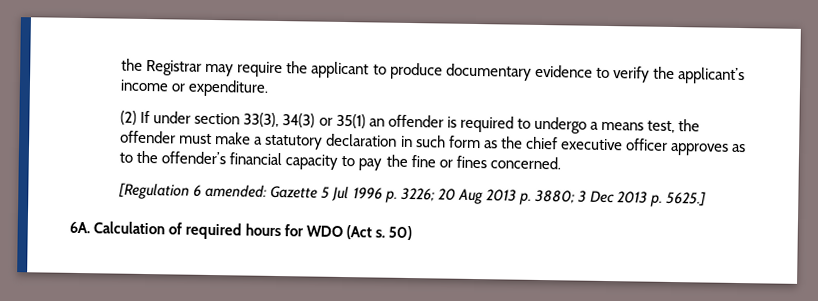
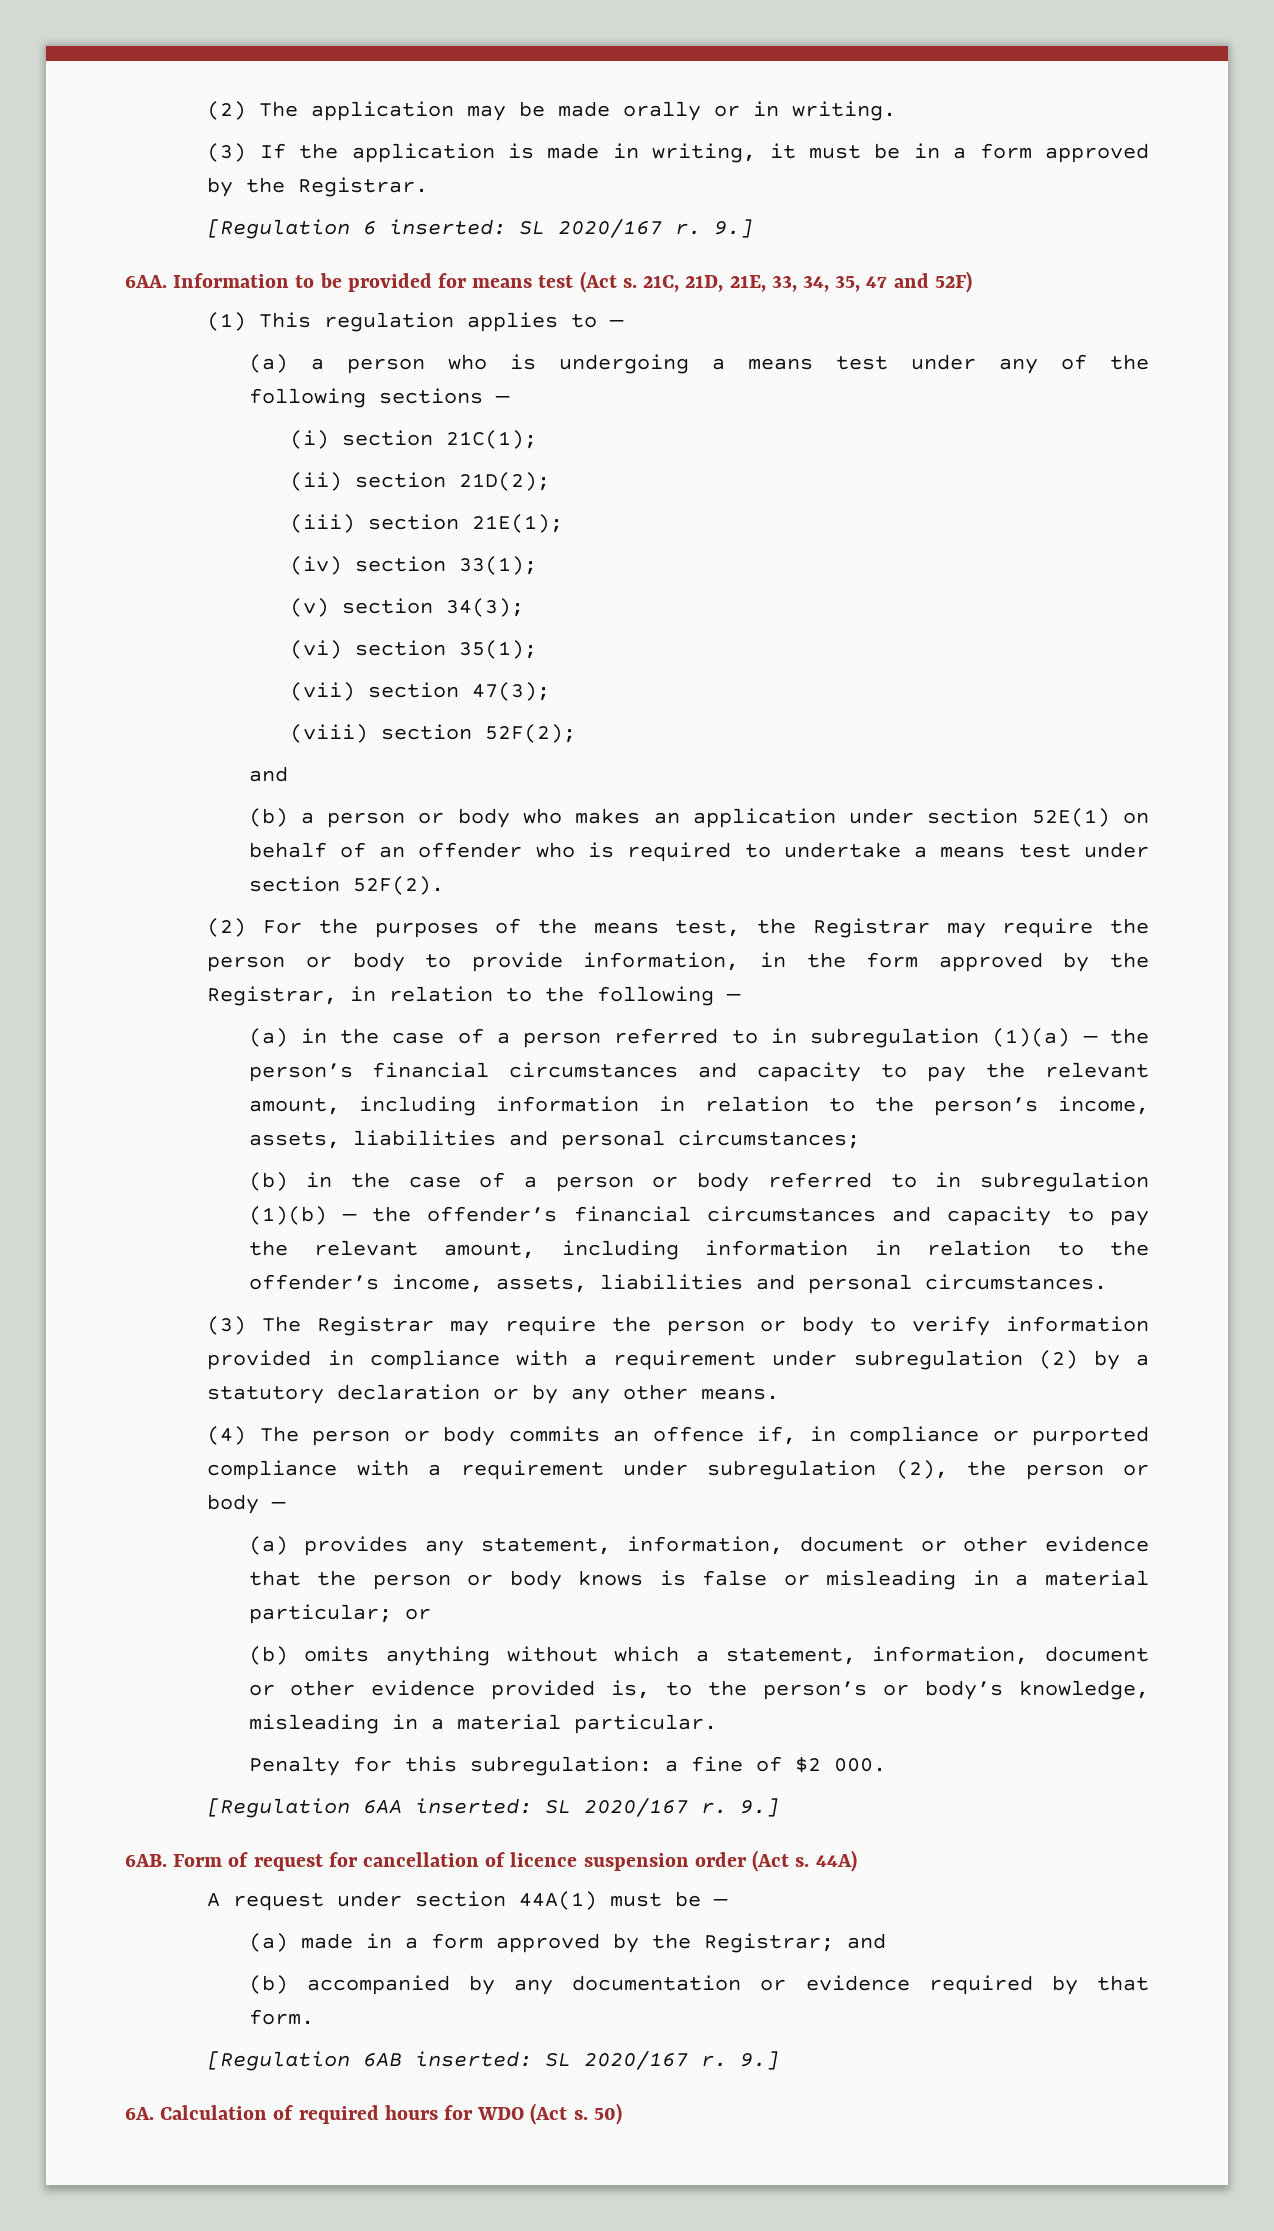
(121, 64) none -> [207,101,897,121] [207,143,1150,163] [207,177,429,197] [207,219,754,239] [125,271,972,293] [207,312,625,332] [248,354,1150,374] [248,388,510,408] [289,430,537,449] [289,472,550,491] [289,514,563,533] [289,556,537,575] [289,598,524,617] [289,640,537,659] [289,682,550,701] [289,724,576,743] [248,766,288,782] [248,808,1150,828] [248,842,1150,862] [248,876,444,895] [207,918,741,938] (2) The application may be made orally or in writing. // (3) If the application is made in writing, it must be in a form approved by the Registrar. // [Regulation 6 inserted: SL 2020/167 r. 9.] // 6AA. Information to be provided for means test (Act s. 21C, 21D, 21E, 33, 34, 35, 47 and 52F) // (1) This regulation applies to — // (a) a person who is undergoing a means test under any of the following sections — // (i) section 21C(1); // (ii) section 21D(2); // (iii) section 21E(1); // (iv) section 33(1); // (v) section 34(3); // (vi) section 35(1); // (vii) section 47(3); // (viii) section 52F(2); // and // (b) a person or body who makes an application under section 52E(1) on behalf of an offender who is required to undertake a means test under section 52F(2). // (2) For the purposes of the means test,
[311,61,745,85] [120,79,270,97] [120,110,701,134] [120,130,746,156] [119,150,561,171] [118,182,707,207] applicant to produce documentary evidence to verify the applicant’s income or expenditure. // (2) If under section 33(3), 34(3) or 35(1) an offender is required to undergo a means test, the offender must make a statutory declaration in such form as the chief executive officer approves as to the offender’s financial capacity to pay the fine or fines concerned. // [Regulation 6 amended: Gazette 5 Jul 1996 p. 3226; 20 Aug 2013 p. 3880; 3 Dec 2013 p. 5625.] -> [207,952,1149,972] [207,986,742,1006] [248,1028,1149,1048] [248,1062,1150,1082] [248,1096,1150,1116] [248,1130,860,1150] [248,1172,1149,1192] [248,1206,1149,1226] [248,1240,1150,1260] [248,1274,1107,1294] [207,1316,1149,1336] [207,1350,1149,1370] [207,1384,780,1404] [207,1426,1149,1446] [207,1460,1149,1480] [207,1494,287,1514] [248,1536,1149,1556] [248,1570,1150,1590] [248,1604,431,1624] [248,1646,1149,1666] [248,1680,1149,1700] [248,1714,717,1734] [248,1756,886,1776] [207,1798,780,1818] [125,1850,857,1872] [207,1891,729,1911] [248,1933,886,1953] [248,1975,1149,1995] [248,2009,314,2025] [207,2051,780,2071] person or body to provide information, in the form approved by the Registrar, in relation to the following — // (a) in the case of a person referred to in subregulation (1)(a) — the person’s financial circumstances and capacity to pay the relevant amount, including information in relation to the person’s income, assets, liabilities and personal circumstances; // (b) in the case of a person or body referred to in subregulation (1)(b) — the offender’s financial circumstances and capacity to pay the relevant amount, including information in relation to the offender’s income, assets, liabilities and personal circumstances. // (3) The Registrar may require the person or body to verify information provided in compliance with a requirement under subregulation (2) by a statutory declaration or by any other means. // (4) The person or body commits an offence if, in compliance or purported compliance with a requirement under subregulation (2), the person or body — // (a) provides any statement, information, document or other evidence that the person or body knows is false or misleading in a material particular; or // (b) omits anything without which a statement, information, document or other evidence provided is, to the person’s or body’s knowledge, misleading in a material particular. // Penalty for this subregulation: a fine of $2 000. // [Regulation 6AA inserted: SL 2020/167 r. 9.] // 6AB. Form of request for cancellation of licence suspension order (Act s. 44A) // A request under section 44A(1) must be — // (a) made in a form approved by the Registrar; and // (b) accompanied by any documentation or evidence required by that form. // [Regulation 6AB inserted: SL 2020/167 r. 9.]

